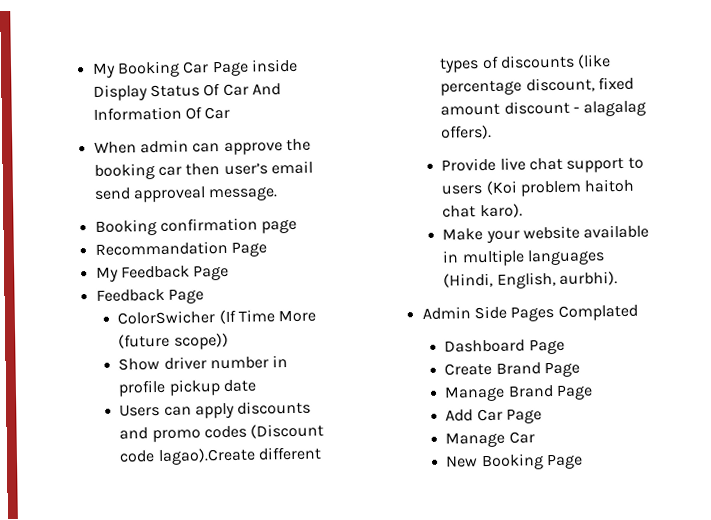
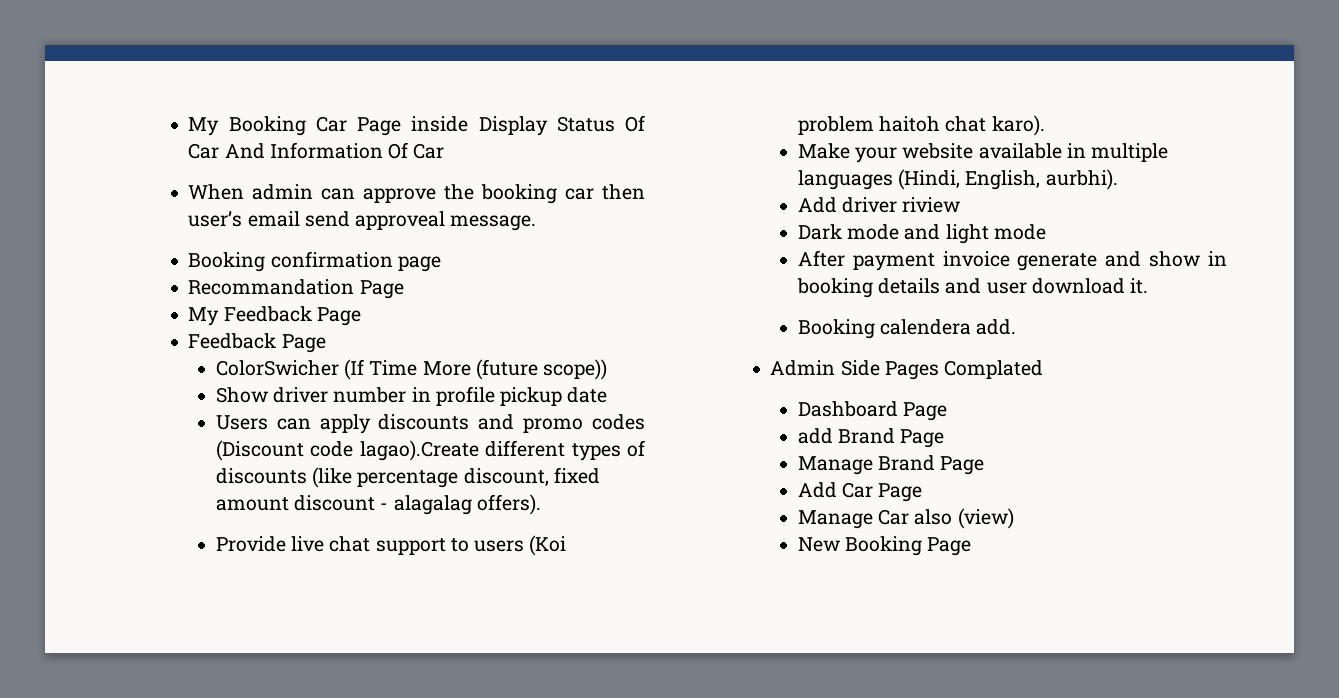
(619, 278) none -> [797,197,961,213] [797,224,1046,244] [797,250,1227,271] [796,278,1149,298] [797,319,1017,339] // Add driver riview // Dark mode and light mode // After payment invoice generate and show in booking details and user download it. // Booking calendera add.
[444,362,493,376] Create -> [797,428,833,444] add
(535, 437) none -> [914,508,1014,529] also (view)

